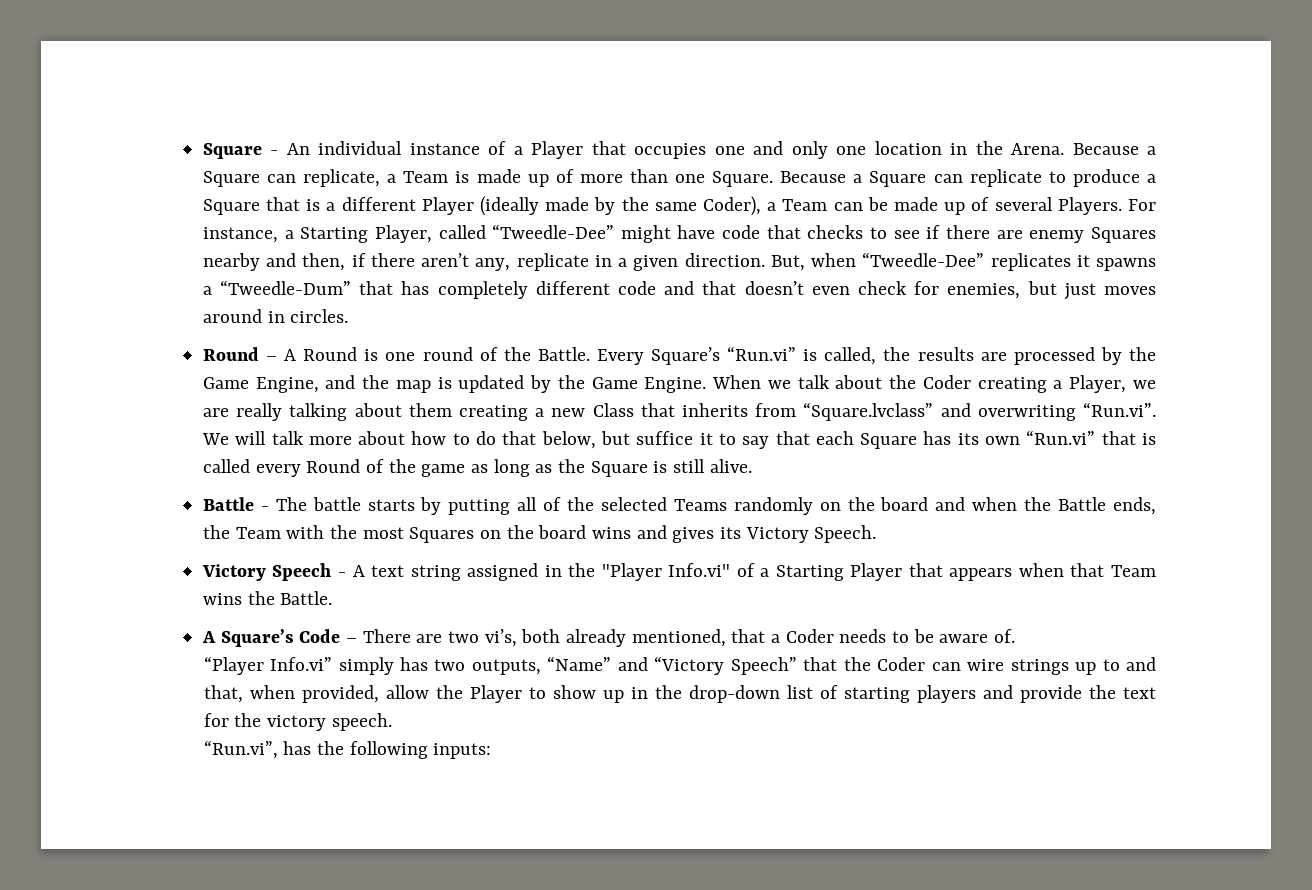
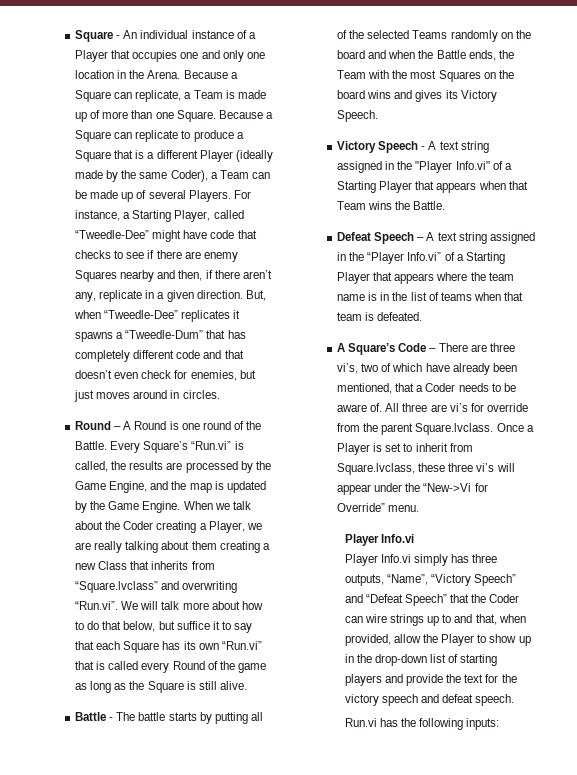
(333, 598) none -> [337,232,535,244] [337,252,505,264] [337,272,514,284] [337,292,523,301] [337,312,423,321] // Defeat Speech – A text string assigned in the “Player Info.vi” of a Starting Player that appears where the team name is in the list of teams when that team is defeated.
[447,629,626,647] two vi’s, both already -> [489,343,515,352] [337,363,517,375] three vi’s, two of which have already been
[203,656,725,675] // “Player Info.vi” simply has two outputs, “Name” and “Victory -> [385,403,528,412] [337,423,534,435] [337,443,473,455] [337,463,515,475] [337,483,488,495] [337,503,420,512] [344,534,415,546] [344,554,498,566] [344,574,517,586] [344,594,404,603] All three are vi’s for override from the parent Square.lvclass. Once a Player is set to inherit from Square.lvclass, these three vi’s will appear under the “New->Vi for Override” menu. // Player Info.vi // Player Info.vi simply has three outputs, “Name”, “Victory Speech” and “Defeat
(326, 723) none -> [382,694,474,706] speech and defeat
[203,740,278,759] “Run.vi”, -> [344,718,377,727] Run.vi

